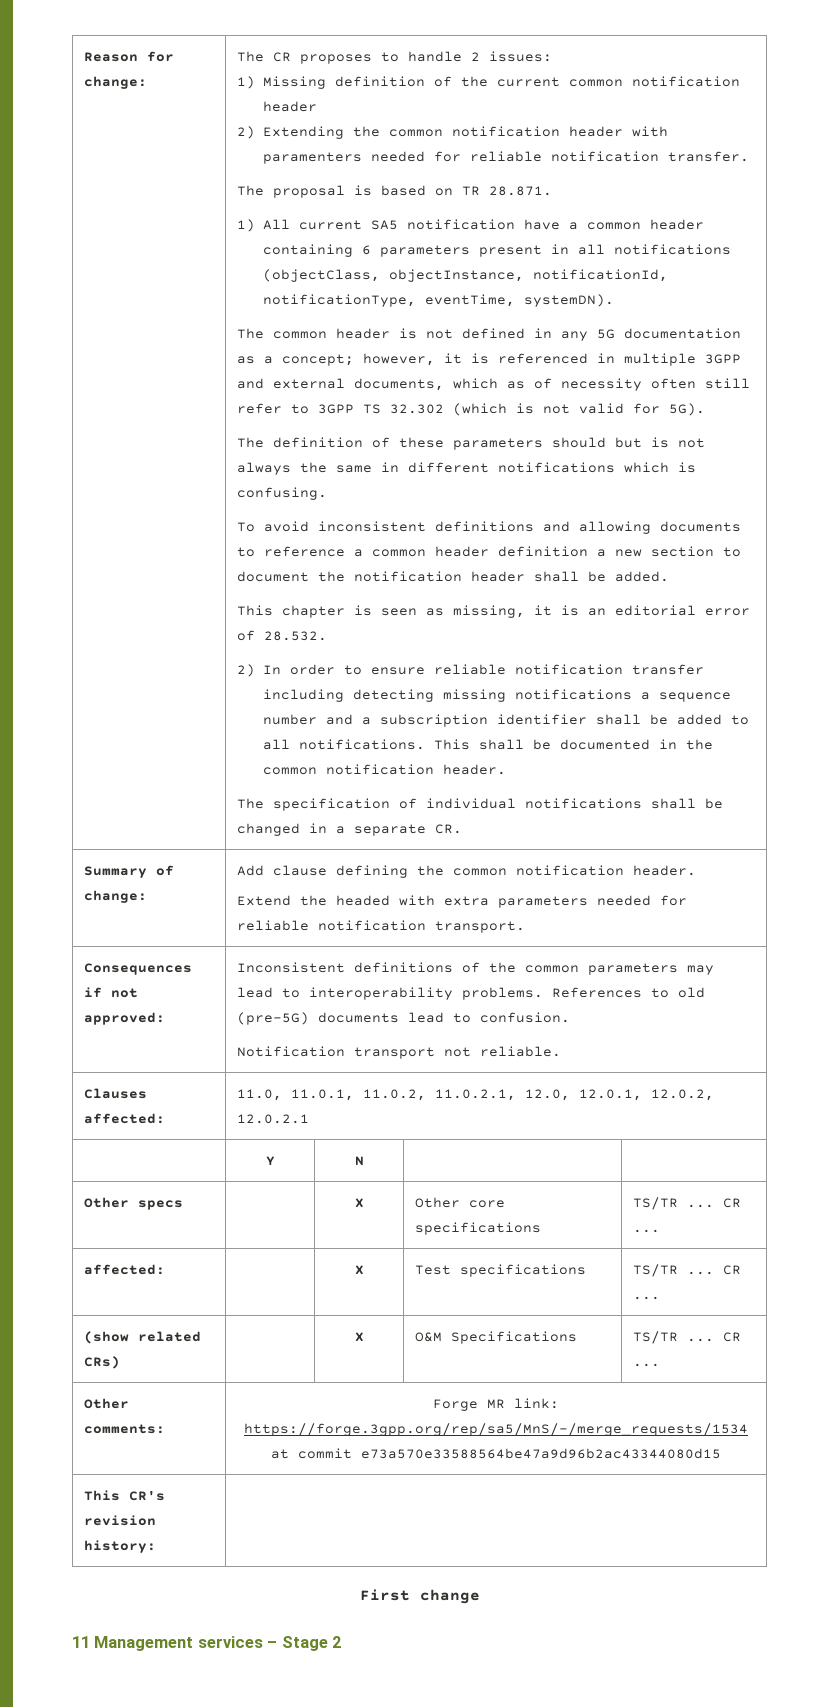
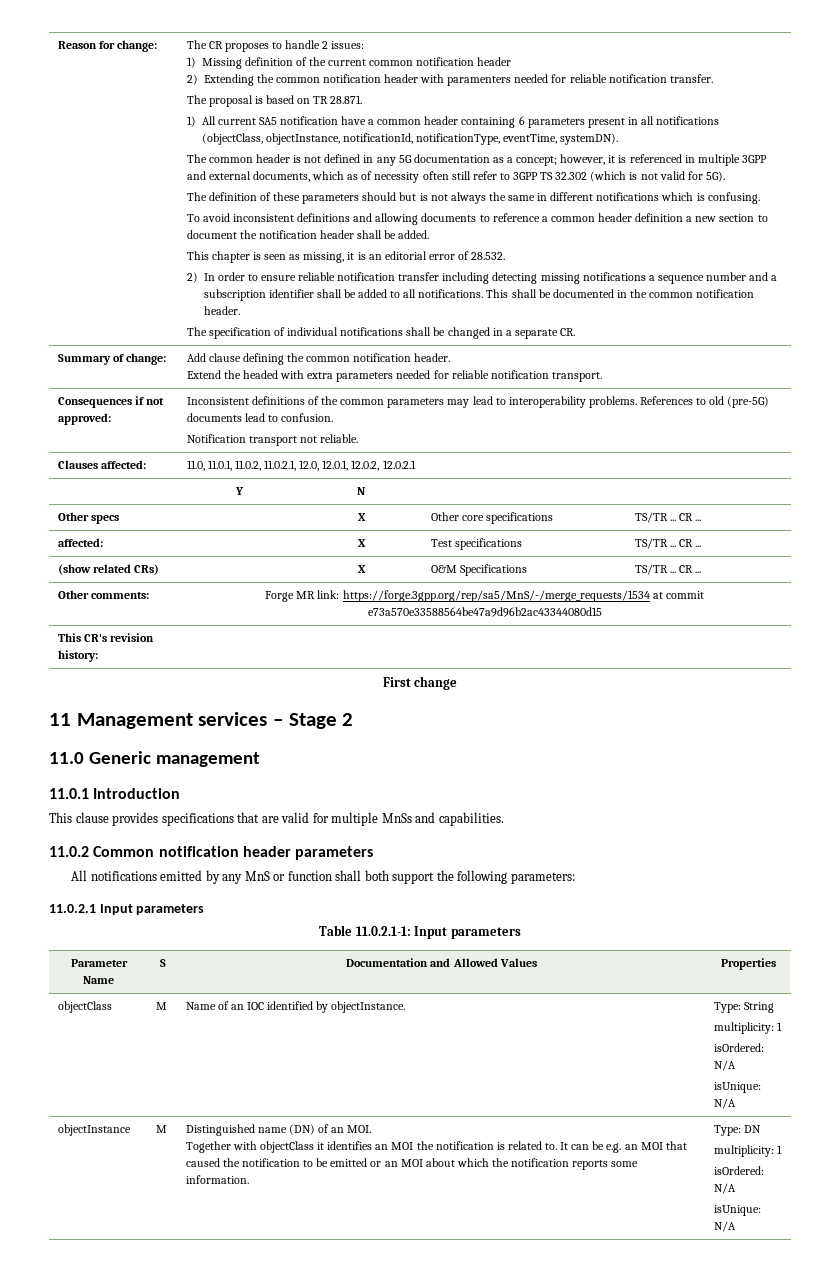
(342, 1642) none -> [49,751,260,767] [49,788,181,799] [49,812,504,826] [49,846,374,860] [71,870,575,884] [49,904,205,915] [319,925,521,939] [70,959,128,967] [83,976,114,984] [159,959,166,967] [346,958,537,967] [720,958,776,970] [57,1001,112,1013] [155,1002,167,1010] [185,1001,406,1013] [713,1002,774,1013] [713,1022,782,1034] [713,1043,764,1052] [713,1060,736,1071] [713,1082,761,1093] [713,1098,736,1109] [57,1124,131,1136] [155,1125,167,1133] [185,1124,372,1136] [185,1141,687,1153] [185,1158,639,1170] [185,1175,249,1184] [713,1125,761,1136] [713,1145,782,1157] [713,1166,764,1175] [713,1183,736,1194] [713,1205,761,1216] [713,1221,736,1232] // 11.0 Generic management // 11.0.1 Introduction // This clause provides specifications that are valid for multiple MnSs and capabilities. // 11.0.2 Common notification header parameters // All notifications emitted by any MnS or function shall both support the following parameters: // 11.0.2.1 Input parameters // Table 11.0.2.1-1: Input parameters // Parameter Name | S | Documentation and Allowed Values | Properties // objectClass | M | Name of an IOC identified by objectInstance. | Type: String // multiplicity: 1 // isOrdered: N/A // isUnique: N/A // objectInstance | M | Distinguished name (DN) of an MOI. // Together with objectClass it identifies an MOI the notification is related to. It can be e.g. an MOI that caused the notification to be emitted or an MOI about which the notification reports some information. | Type: DN // multiplicity: 1 // isOrdered: N/A // isUnique: N/A

